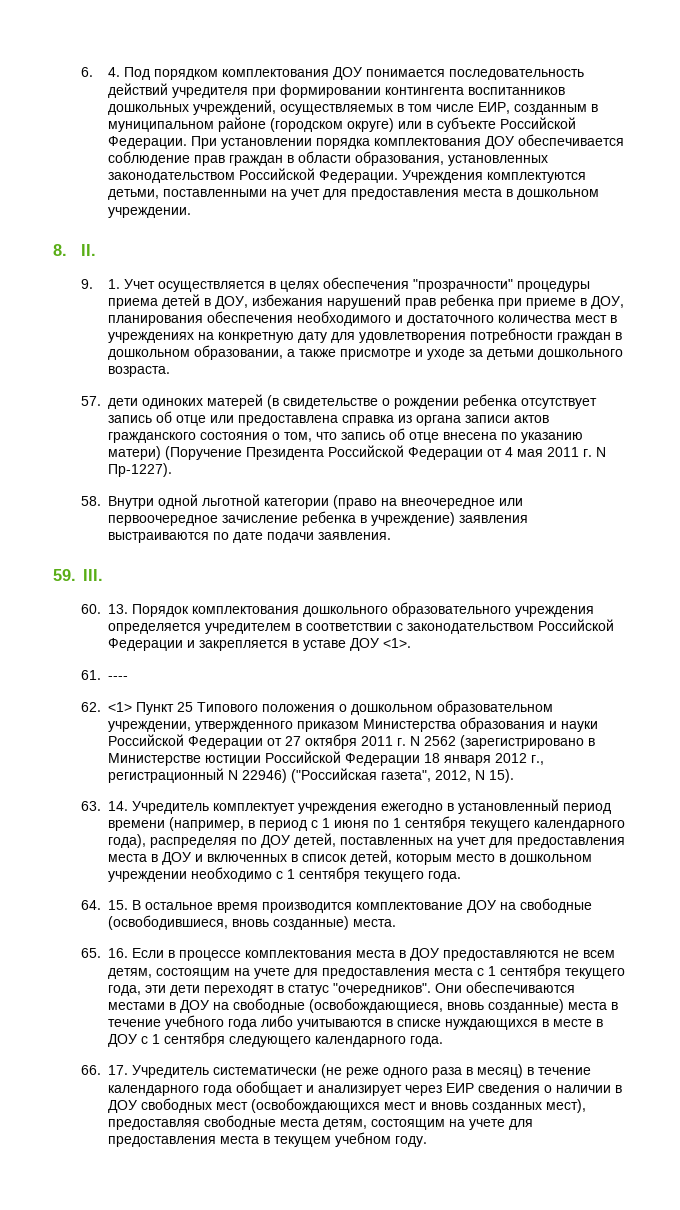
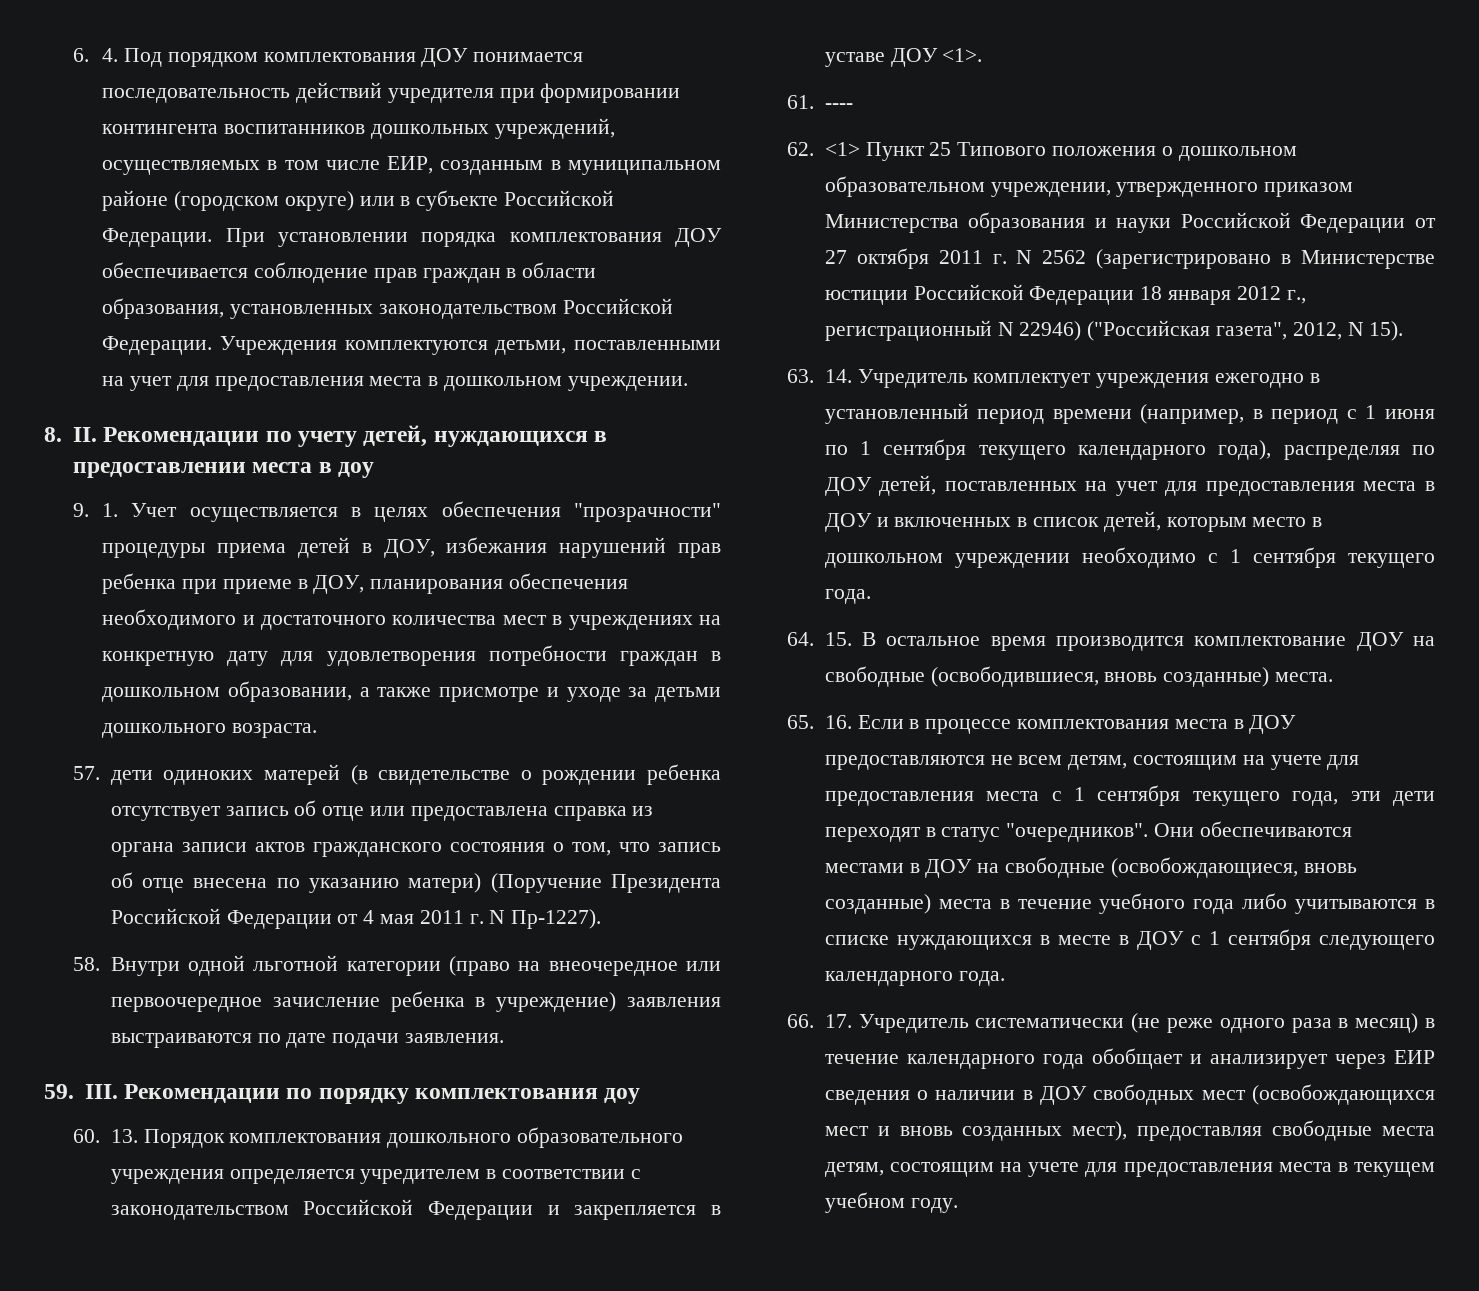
(96, 250) none -> [103,425,608,447] [73,462,375,478] Рекомендации по учету детей, нуждающихся в предоставлении места в доу
(103, 575) none -> [124,1084,641,1104] Рекомендации по порядку комплектования доу

